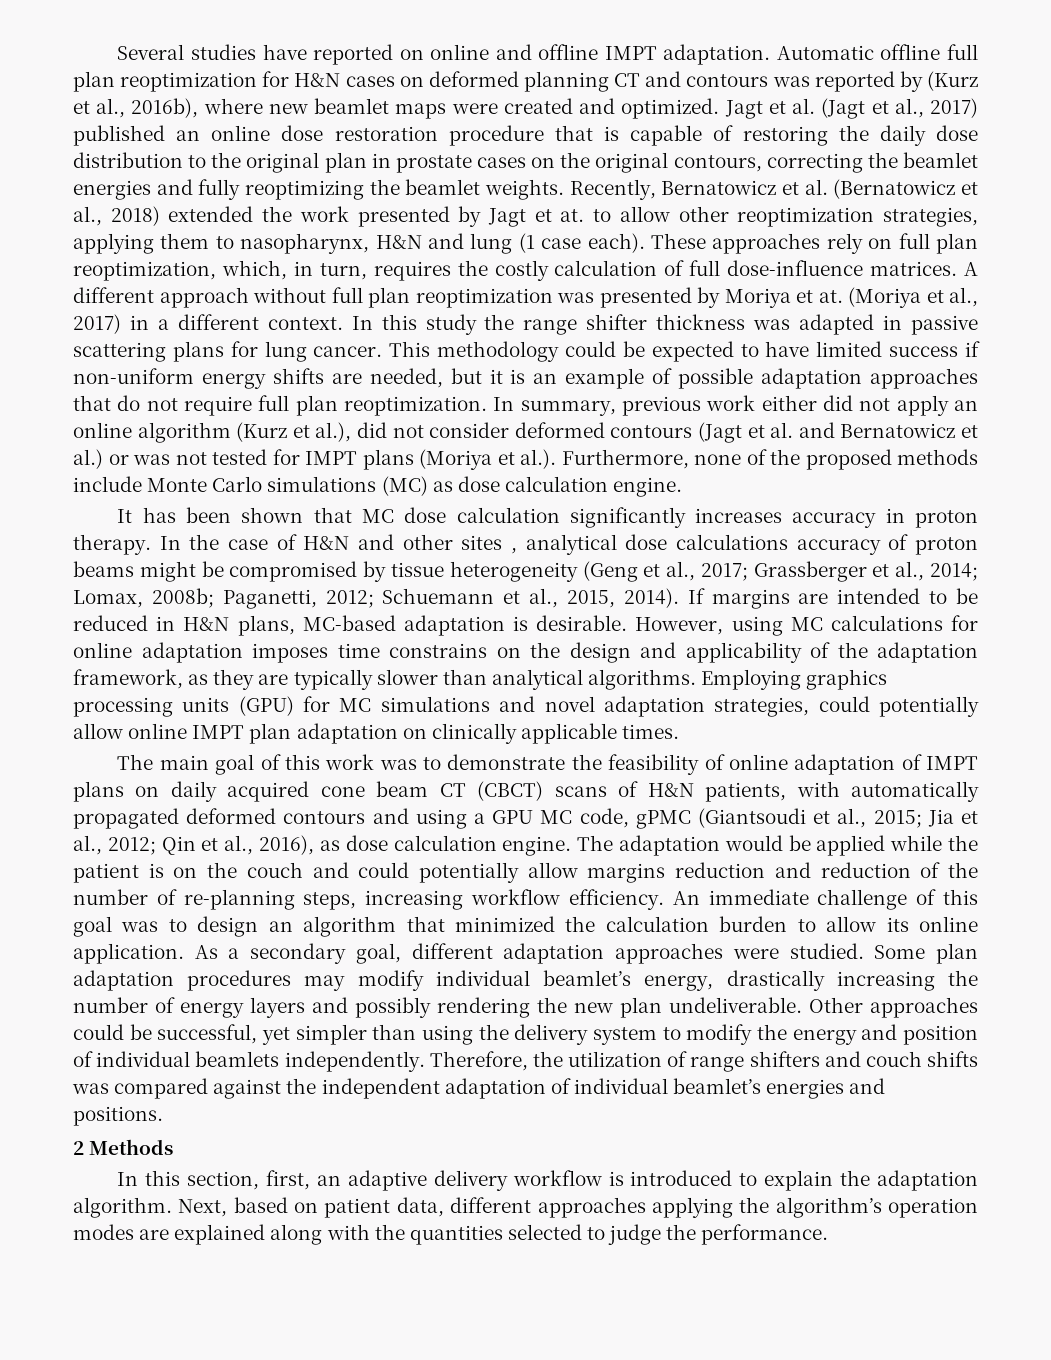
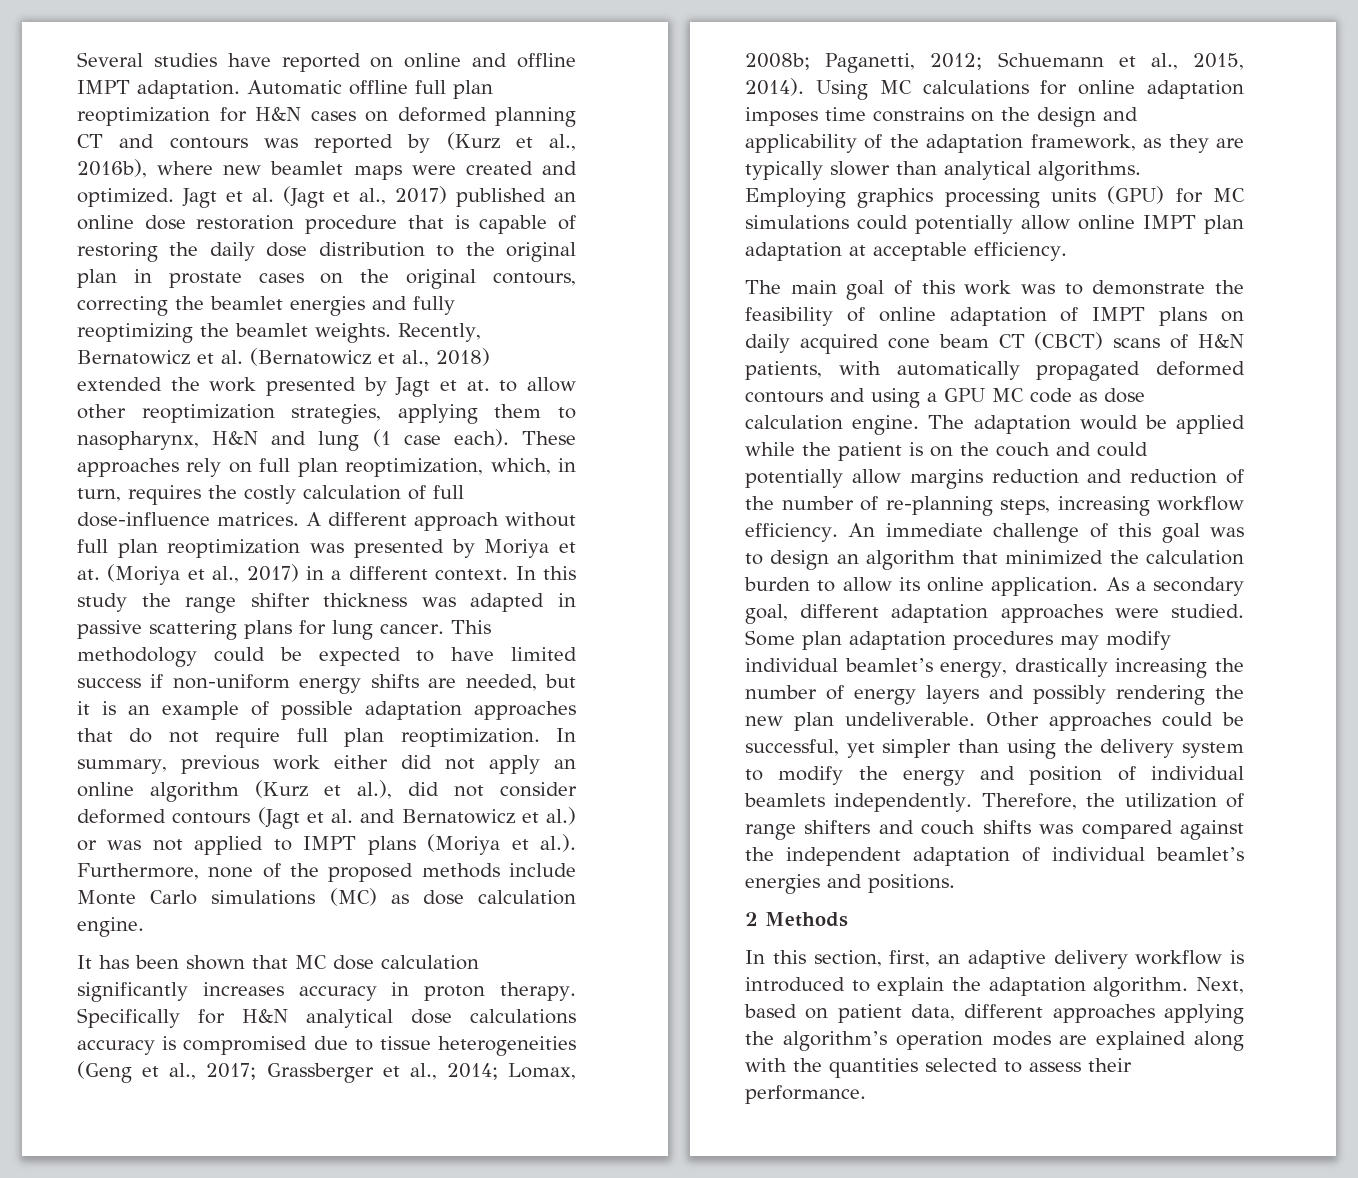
[212,449,300,465] tested for -> [194,836,292,855] applied to
[159,534,978,555] [73,561,578,582] In the case of H&N and other sites , analytical dose calculations accuracy of proton beams might be compromised by tissue heterogeneity -> [77,1008,576,1028] [77,1036,576,1056] Specifically for H&N analytical dose calculations accuracy is compromised due to tissue heterogeneities
[687,588,979,609] [73,615,783,636] If margins are intended to be reduced in H&N plans, MC-based adaptation is desirable. However, using -> [815,80,868,100] Using
[499,696,810,717] and novel adaptation strategies, -> (849, 222) none
[402,723,680,744] on clinically applicable times. -> [849,242,1067,261] at acceptable efficiency.
[579,808,979,829] [73,835,315,855] code, gPMC (Giantsoudi et al., 2015; Jia et al., 2012; Qin et al., 2016), -> [1030,388,1072,403] code
[608,1224,697,1245] judge the -> [1029,1058,1132,1072] assess their

